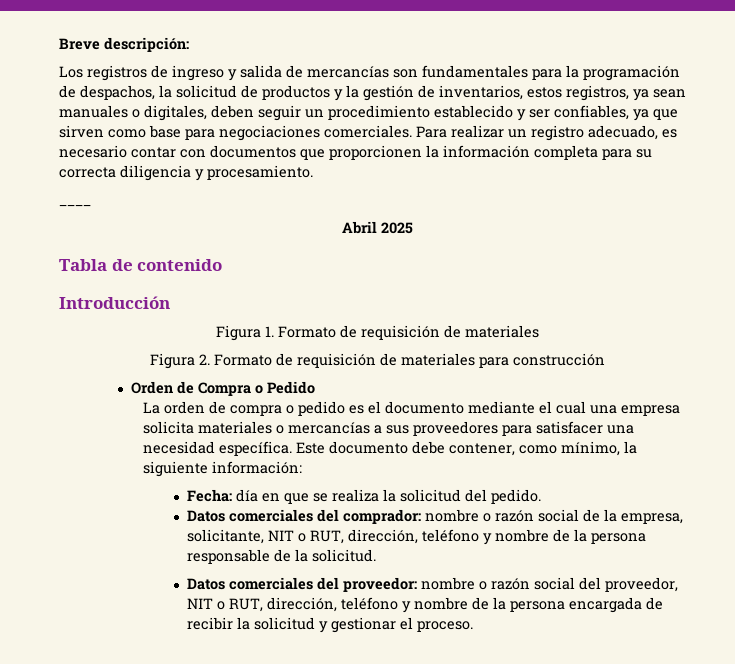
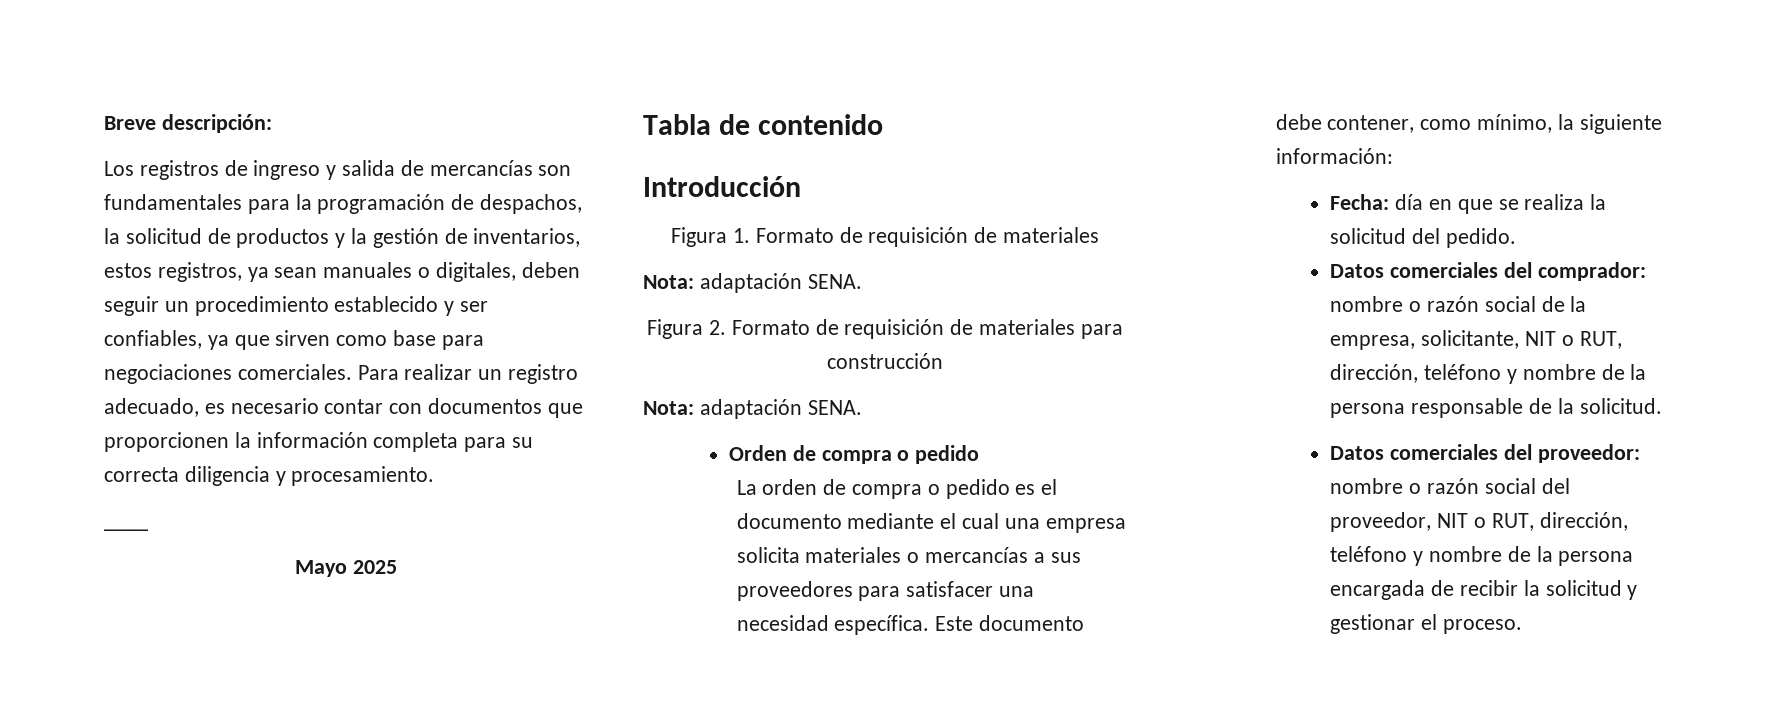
[342,221,377,234] Abril -> [295,560,348,577] Mayo
(539, 331) none -> [643,273,862,293] // Nota: adaptación SENA.
(605, 359) none -> [643,399,862,419] // Nota: adaptación SENA.
[198,381,316,396] Compra o Pedido -> [821,445,980,464] compra o pedido

